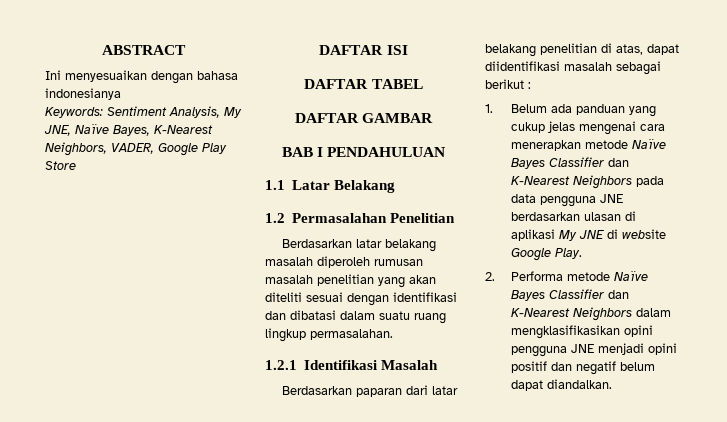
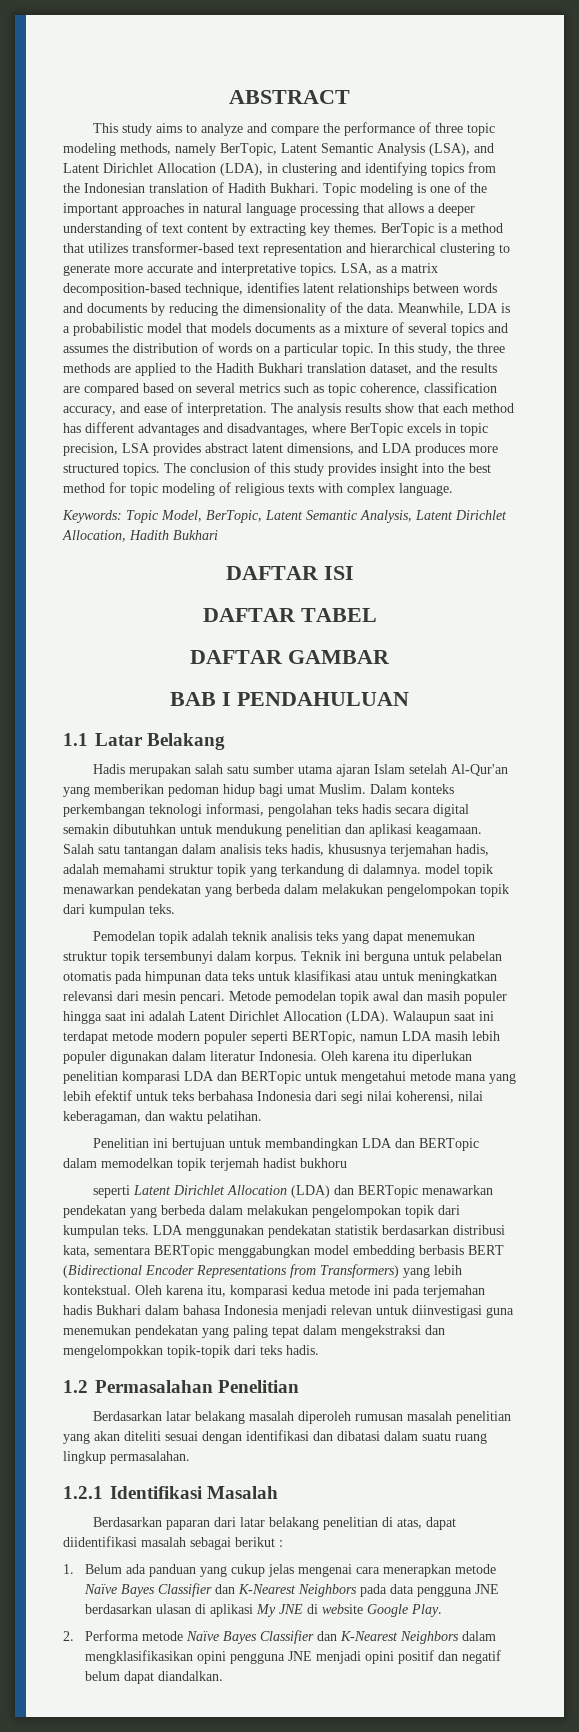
[45,70,238,84] [45,88,121,100] [45,106,242,118] [44,124,213,136] [45,142,227,156] [45,161,76,170] Ini menyesuaikan dengan bahasa indonesianya // Keywords: Sentiment Analysis, My JNE, Naïve Bayes, K-Nearest Neighbors, VADER, Google Play Store -> [92,122,495,136] [63,143,494,156] [63,162,496,176] [63,182,487,196] [63,203,475,216] [63,222,503,236] [63,242,510,256] [63,263,438,276] [63,282,497,296] [63,302,510,316] [63,322,508,336] [63,342,505,356] [63,363,497,376] [63,382,497,396] [63,402,514,416] [63,422,488,436] [63,443,498,456] [63,462,491,476] [63,482,453,496] [62,510,507,523] [62,530,218,542] This study aims to analyze and compare the performance of three topic modeling methods, namely BerTopic, Latent Semantic Analysis (LSA), and Latent Dirichlet Allocation (LDA), in clustering and identifying topics from the Indonesian translation of Hadith Bukhari. Topic modeling is one of the important approaches in natural language processing that allows a deeper understanding of text content by extracting key themes. BerTopic is a method that utilizes transformer-based text representation and hierarchical clustering to generate more accurate and interpretative topics. LSA, as a matrix decomposition-based technique, identifies latent relationships between words and documents by reducing the dimensionality of the data. Meanwhile, LDA is a probabilistic model that models documents as a mixture of several topics and assumes the distribution of words on a particular topic. In this study, the three methods are applied to the Hadith Bukhari translation dataset, and the results are compared based on several metrics such as topic coherence, classification accuracy, and ease of interpretation. The analysis results show that each method has different advantages and disadvantages, where BerTopic excels in topic precision, LSA provides abstract latent dimensions, and LDA produces more structured topics. The conclusion of this study provides insight into the best method for topic modeling of religious texts with complex language. // Keywords: Topic Model, BerTopic, Latent Semantic Analysis, Latent Dirichlet Allocation, Hadith Bukhari
(395, 186) none -> [92,764,508,777] [63,784,454,797] [63,803,469,817] [63,824,482,837] [63,844,489,857] [63,864,493,877] [63,884,509,897] [63,904,175,917] [92,931,475,944] [63,951,502,964] [63,970,497,984] [63,991,507,1004] [63,1011,494,1024] [63,1031,500,1044] [63,1051,472,1064] [63,1071,516,1084] [63,1090,483,1104] [63,1111,262,1124] [92,1138,479,1151] [63,1158,347,1171] [92,1185,493,1198] [63,1205,460,1218] [63,1225,505,1238] [63,1245,504,1258] [63,1264,462,1278] [63,1285,485,1298] [63,1305,514,1318] [63,1325,445,1338] [63,1345,319,1358] // Hadis merupakan salah satu sumber utama ajaran Islam setelah Al-Qur'an yang memberikan pedoman hidup bagi umat Muslim. Dalam konteks perkembangan teknologi informasi, pengolahan teks hadis secara digital semakin dibutuhkan untuk mendukung penelitian dan aplikasi keagamaan. Salah satu tantangan dalam analisis teks hadis, khususnya terjemahan hadis, adalah memahami struktur topik yang terkandung di dalamnya. model topik menawarkan pendekatan yang berbeda dalam melakukan pengelompokan topik dari kumpulan teks. // Pemodelan topik adalah teknik analisis teks yang dapat menemukan struktur topik tersembunyi dalam korpus. Teknik ini berguna untuk pelabelan otomatis pada himpunan data teks untuk klasifikasi atau untuk meningkatkan relevansi dari mesin pencari. Metode pemodelan topik awal dan masih populer hingga saat ini adalah Latent Dirichlet Allocation (LDA). Walaupun saat ini terdapat metode modern populer seperti BERTopic, namun LDA masih lebih populer digunakan dalam literatur Indonesia. Oleh karena itu diperlukan penelitian komparasi LDA dan BERTopic untuk mengetahui metode mana yang lebih efektif untuk teks berbahasa Indonesia dari segi nilai koherensi, nilai keberagaman, dan waktu pelatihan. // Penelitian ini bertujuan untuk membandingkan LDA dan BERTopic dalam memodelkan topik terjemah hadist bukhoru // seperti Latent Dirichlet Allocation (LDA) dan BERTopic menawarkan pendekatan yang berbeda dalam melakukan pengelompokan topik dari kumpulan teks. LDA menggunakan pendekatan statistik berdasarkan distribusi kata, sementara BERTopic menggabungkan model embedding berbasis BERT (Bidirectional Encoder Representations from Transformers) yang lebih kontekstual. Oleh karena itu, komparasi kedua metode ini pada terjemahan hadis Bukhari dalam bahasa Indonesia menjadi relevan untuk diinvestigasi guna menemukan pendekatan yang paling tepat dalam mengekstraksi dan mengelompokkan topik-topik dari teks hadis.

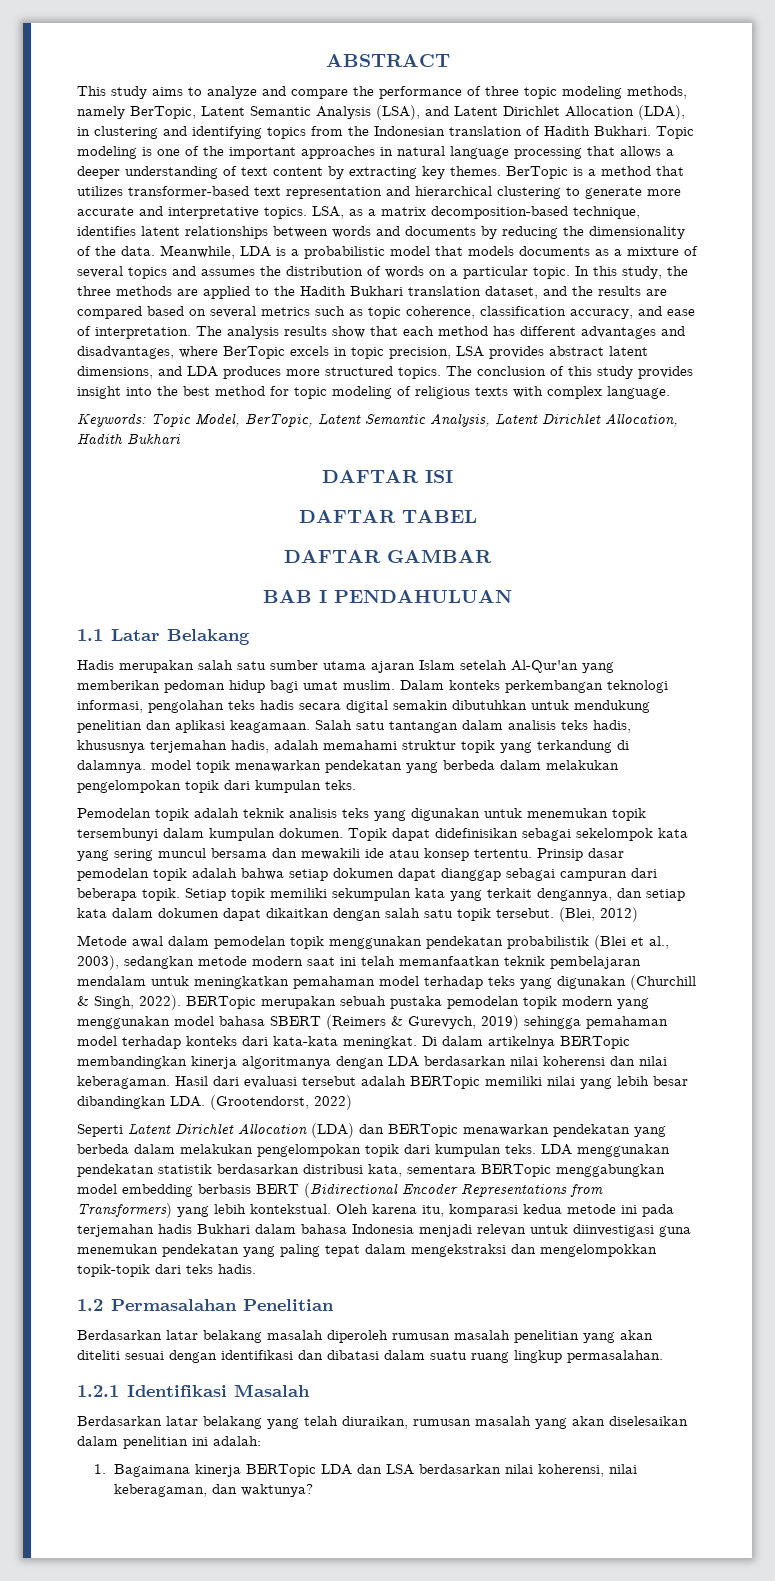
[319,784,366,794] Muslim. -> [343,680,395,690] muslim.
[372,931,475,944] [63,951,502,964] [63,970,497,984] [63,991,507,1004] [63,1011,494,1024] [63,1031,500,1044] [63,1051,472,1064] [63,1071,516,1084] [63,1090,483,1104] [63,1111,262,1124] [92,1138,479,1151] [63,1158,347,1171] [92,1185,130,1198] dapat menemukan struktur topik tersembunyi dalam korpus. Teknik ini berguna untuk pelabelan otomatis pada himpunan data teks untuk klasifikasi atau untuk meningkatkan relevansi dari mesin pencari. Metode pemodelan topik awal dan masih populer hingga saat ini adalah Latent Dirichlet Allocation (LDA). Walaupun saat ini terdapat metode modern populer seperti BERTopic, namun LDA masih lebih populer digunakan dalam literatur Indonesia. Oleh karena itu diperlukan penelitian komparasi LDA dan BERTopic untuk mengetahui metode mana yang lebih efektif untuk teks berbahasa Indonesia dari segi nilai koherensi, nilai keberagaman, dan waktu pelatihan. // Penelitian ini bertujuan untuk membandingkan LDA dan BERTopic dalam memodelkan topik terjemah hadist bukhoru // seperti -> [411,808,646,821] [77,828,688,841] [77,848,624,861] [77,868,657,881] [77,888,685,901] [77,907,638,922] [77,935,669,950] [77,955,641,970] [77,975,696,990] [77,995,649,1010] [77,1015,668,1030] [77,1036,630,1049] [77,1056,667,1069] [77,1076,688,1089] [77,1095,352,1110] [77,1124,123,1137] digunakan untuk menemukan topik tersembunyi dalam kumpulan dokumen. Topik dapat didefinisikan sebagai sekelompok kata yang sering muncul bersama dan mewakili ide atau konsep tertentu. Prinsip dasar pemodelan topik adalah bahwa setiap dokumen dapat dianggap sebagai campuran dari beberapa topik. Setiap topik memiliki sekumpulan kata yang terkait dengannya, dan setiap kata dalam dokumen dapat dikaitkan dengan salah satu topik tersebut. (Blei, 2012) // Metode awal dalam pemodelan topik menggunakan pendekatan probabilistik (Blei et al., 2003), sedangkan metode modern saat ini telah memanfaatkan teknik pembelajaran mendalam untuk meningkatkan pemahaman model terhadap teks yang digunakan (Churchill & Singh, 2022). BERTopic merupakan sebuah pustaka pemodelan topik modern yang menggunakan model bahasa SBERT (Reimers & Gurevych, 2019) sehingga pemahaman model terhadap konteks dari kata-kata meningkat. Di dalam artikelnya BERTopic membandingkan kinerja algoritmanya dengan LDA berdasarkan nilai koherensi dan nilai keberagaman. Hasil dari evaluasi tersebut adalah BERTopic memiliki nilai yang lebih besar dibandingkan LDA. (Grootendorst, 2022) // Seperti
[165,1517,456,1530] [63,1536,283,1550] [63,1564,497,1577] [84,1583,500,1597] [85,1604,443,1617] [63,1630,497,1644] [85,1650,502,1664] [85,1671,224,1684] paparan dari latar belakang penelitian di atas, dapat diidentifikasi masalah sebagai berikut : // 1. Belum ada panduan yang cukup jelas mengenai cara menerapkan metode Naïve Bayes Classifier dan K-Nearest Neighbors pada data pengguna JNE berdasarkan ulasan di aplikasi My JNE di website Google Play. // 2. Performa metode Naïve Bayes Classifier dan K-Nearest Neighbors dalam mengklasifikasikan opini pengguna JNE menjadi opini positif dan negatif belum dapat diandalkan. -> [166,1416,688,1429] [77,1436,261,1449] [94,1464,637,1477] [113,1484,313,1497] latar belakang yang telah diuraikan, rumusan masalah yang akan diselesaikan dalam penelitian ini adalah: // 1. Bagaimana kinerja BERTopic LDA dan LSA berdasarkan nilai koherensi, nilai keberagaman, dan waktunya?

